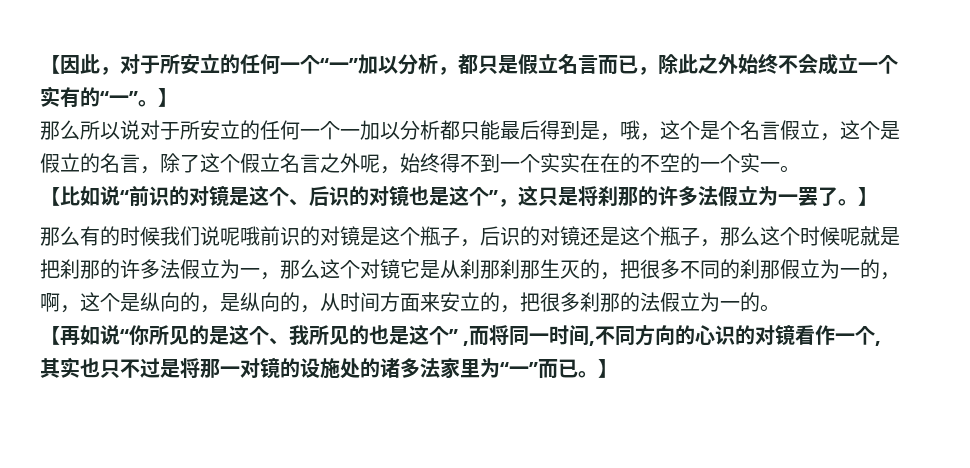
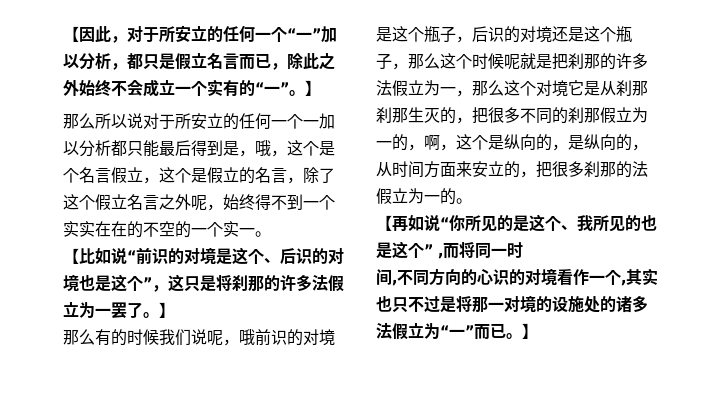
[209,185,229,207] 镜 -> [200,248,216,265] 境
[389,185,409,207] 镜 -> [63,275,79,292] 境
(240, 236) none -> [223,339,239,346] ，
[340,226,360,246] 镜 -> [319,329,335,346] 境
[560,226,580,246] 镜 -> [536,26,552,43] 境
[380,259,400,279] 镜 -> [552,80,568,97] 境
(570, 335) none -> (523, 250) //
[775,324,796,346] 镜 -> [541,269,557,286] 境
[260,357,280,379] 镜 -> [520,296,536,313] 境
[440,358,480,378] 家里 -> [392,323,424,340] 假立

